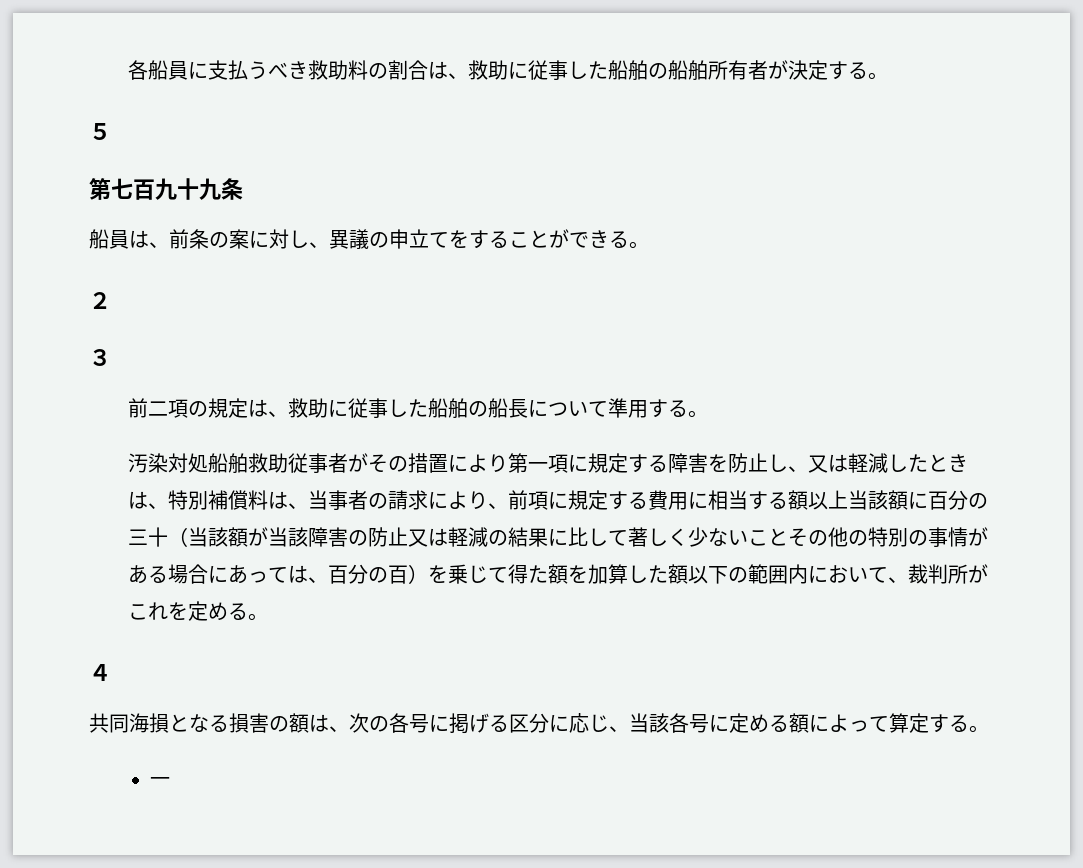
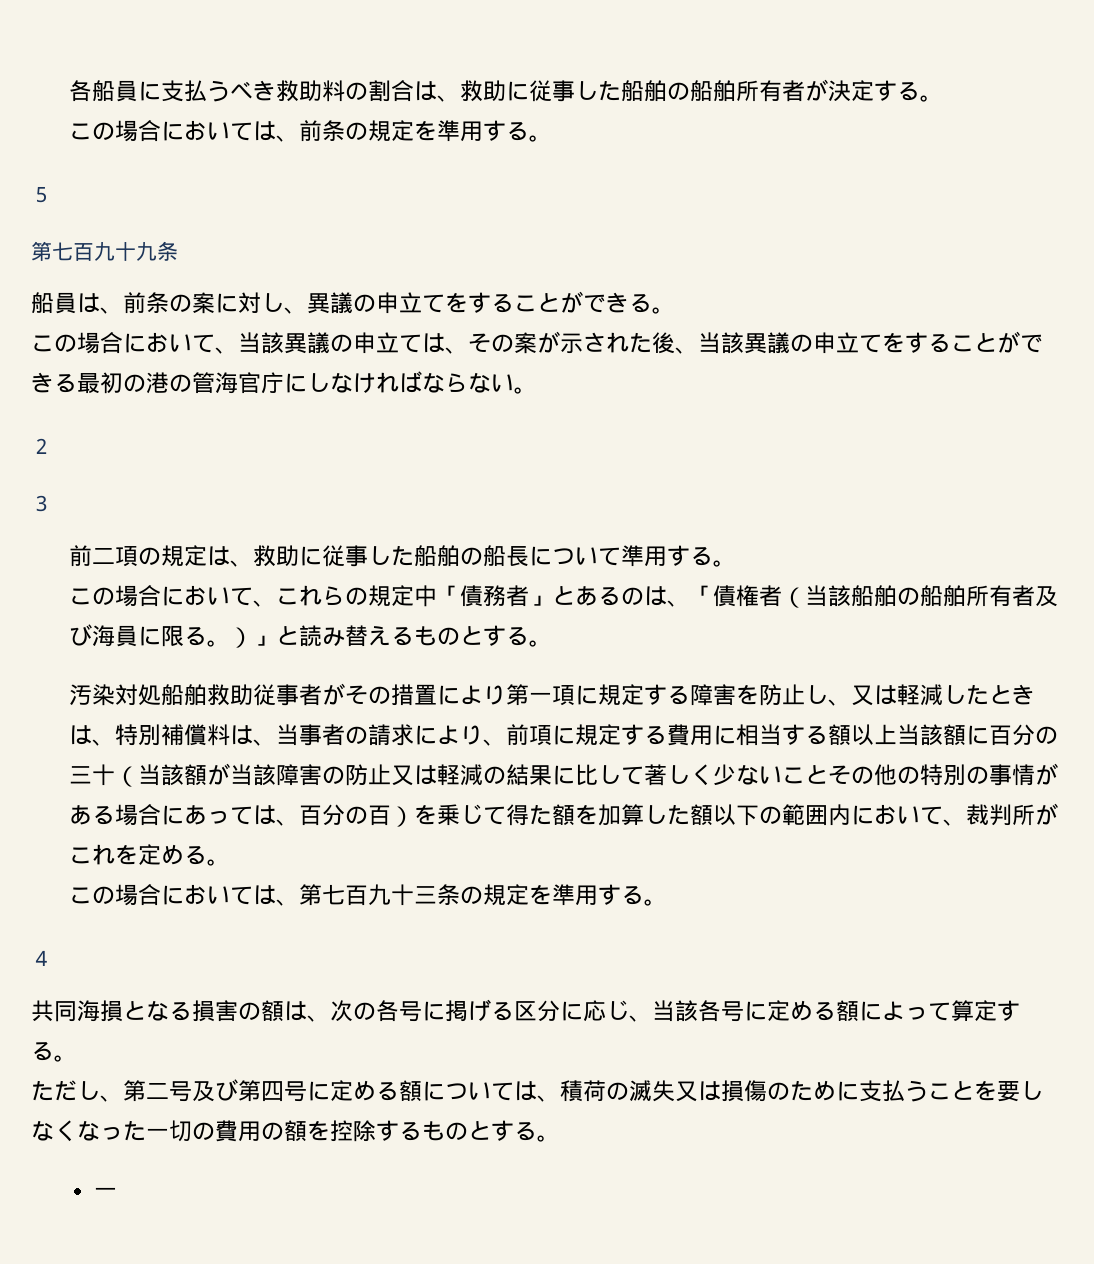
(889, 76) none -> [69,120,553,142] // この場合においては、前条の規定を準用する。
(649, 245) none -> [31,331,1043,354] [31,371,537,394] // この場合において、当該異議の申立ては、その案が示された後、当該異議の申立てをすることができる最初の港の管海官庁にしなければならない。
(709, 414) none -> [69,585,1059,608] [69,624,553,648] // この場合において、これらの規定中「債務者」とあるのは、「債権者（当該船舶の船舶所有者及び海員に限る。）」と読み替えるものとする。
(269, 617) none -> [69,884,668,906] // この場合においては、第七百九十三条の規定を準用する。
(989, 729) none -> [31,1079,1043,1102] [31,1120,560,1142] // ただし、第二号及び第四号に定める額については、積荷の滅失又は損傷のために支払うことを要しなくなった一切の費用の額を控除するものとする。

